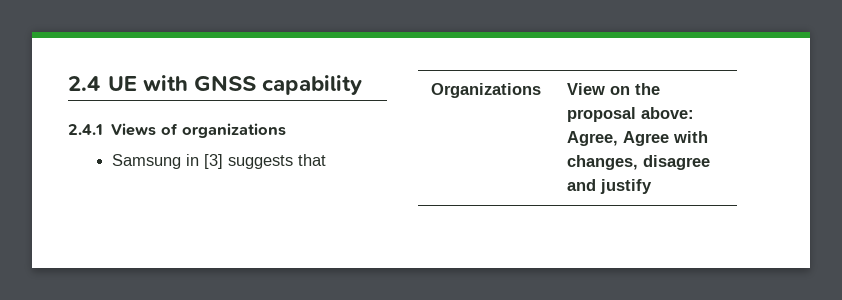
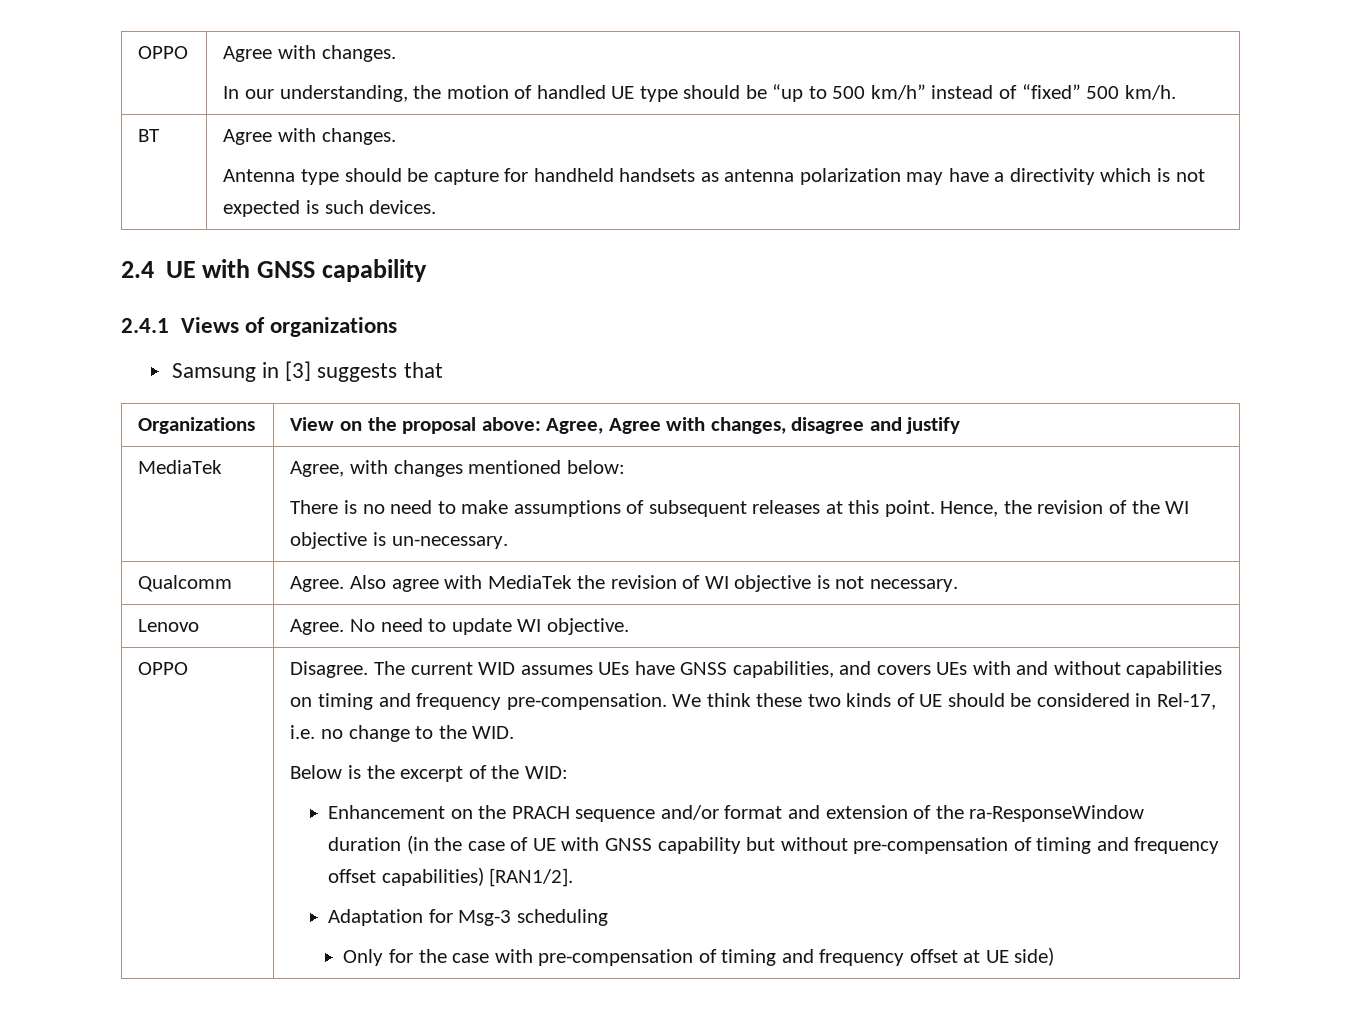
(68, 83) none -> [138,46,189,59] [223,45,396,62] [223,84,1176,102] [138,129,160,142] [223,128,396,145] [223,168,1205,185] [223,200,437,217] OPPO | Agree with changes. // In our understanding, the motion of handled UE type should be “up to 500 km/h” instead of “fixed” 500 km/h. // BT | Agree with changes. // Antenna type should be capture for handheld handsets as antenna polarization may have a directivity which is not expected is such devices. //
(652, 186) none -> [138,460,223,474] [290,460,625,477] [290,500,1190,517] [290,532,508,549] [138,575,233,592] [290,575,958,592] [138,619,200,632] [290,618,629,635] [138,662,189,675] [290,661,1223,678] [290,693,1217,710] [290,725,515,742] [290,765,568,782] [328,805,1145,822] [328,835,1220,854] [328,867,574,887] [328,909,608,926] [343,947,1055,966] // MediaTek | Agree, with changes mentioned below: // There is no need to make assumptions of subsequent releases at this point. Hence, the revision of the WI objective is un-necessary. // Qualcomm | Agree. Also agree with MediaTek the revision of WI objective is not necessary. // Lenovo | Agree. No need to update WI objective. // OPPO | Disagree. The current WID assumes UEs have GNSS capabilities, and covers UEs with and without capabilities on timing and frequency pre-compensation. We think these two kinds of UE should be considered in Rel-17, i.e. no change to the WID. // Below is the excerpt of the WID: // Enhancement on the PRACH sequence and/or format and extension of the ra-ResponseWindow duration (in the case of UE with GNSS capability but without pre-compensation of timing and frequency offset capabilities) [RAN1/2]. // Adaptation for Msg-3 scheduling // Only for the case with pre-compensation of timing and frequency offset at UE side)

